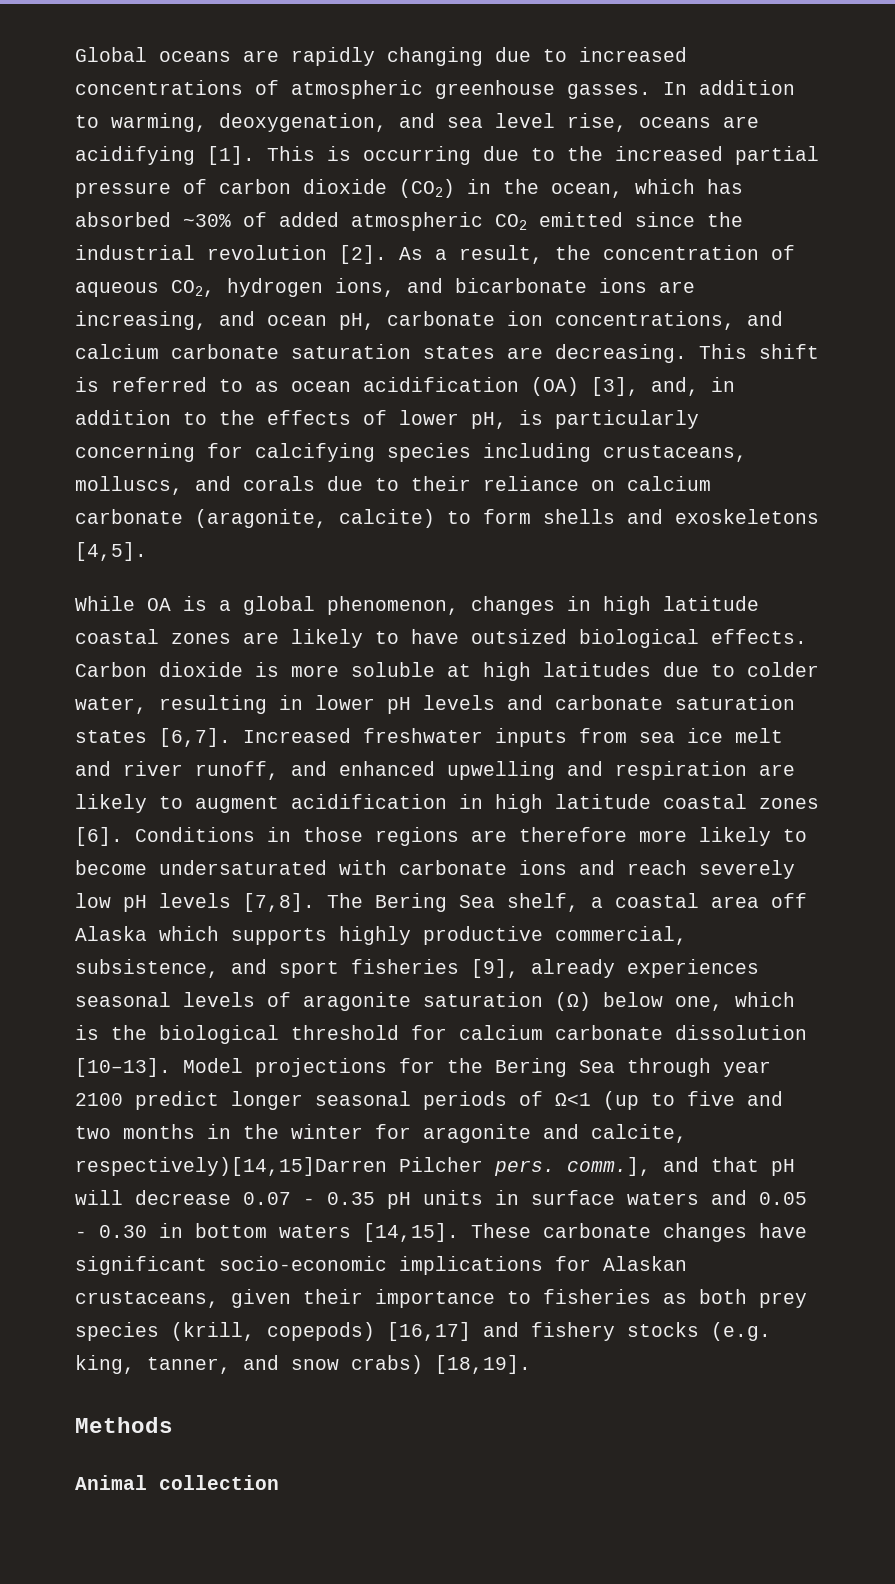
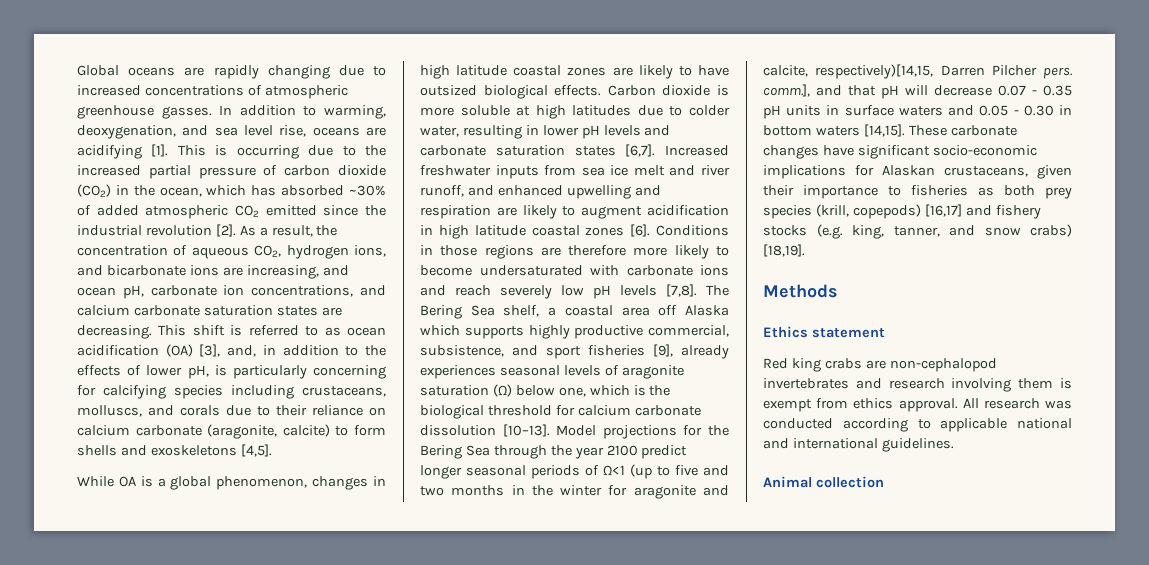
(711, 1067) none -> [550,445,572,456] the
[75,1157,387,1176] respectively)[14,15]Darren -> [815,64,985,79] respectively)[14,15, Darren
(173, 1425) none -> [763,326,885,338] [763,358,997,372] [763,378,1072,392] [763,398,1072,412] [763,418,1072,432] [763,438,954,452] // Ethics statement // Red king crabs are non-cephalopod invertebrates and research involving them is exempt from ethics approval. All research was conducted according to applicable national and international guidelines.

